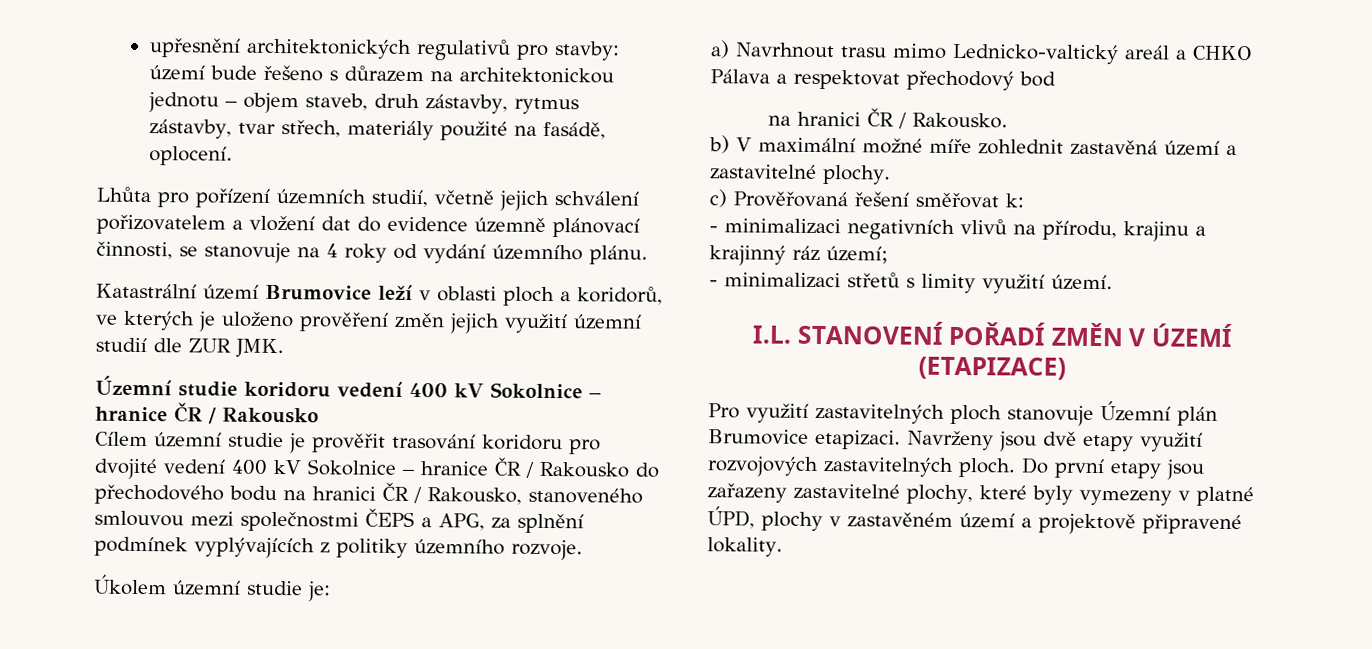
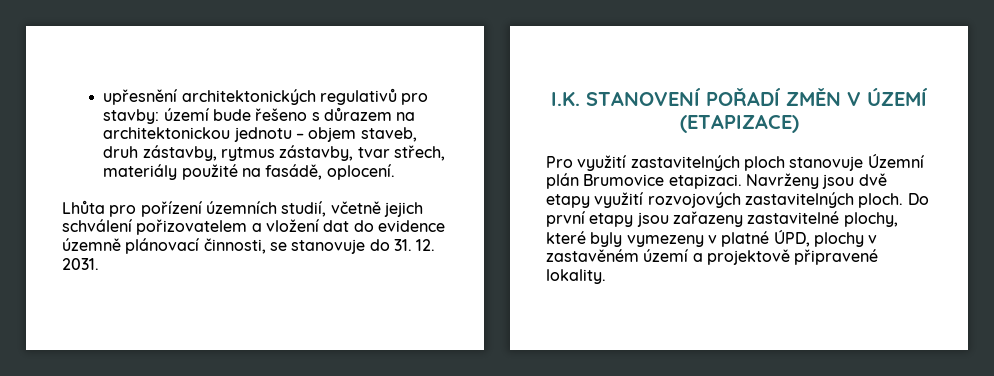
[297,243,648,265] [96,283,663,307] [95,310,642,334] [95,337,284,359] [95,375,602,399] [95,402,319,424] [95,431,601,455] [94,457,659,480] [94,482,643,505] [94,508,584,534] [94,536,583,561] [94,574,331,602] [710,40,1253,65] [710,69,1056,91] [768,108,1009,129] [709,135,1237,156] [710,164,891,185] [709,189,1024,209] [709,218,1206,242] [709,245,888,266] [709,272,1113,294] [751,325,791,344] na 4 roky od vydání územního plánu. // Katastrální území Brumovice leží v oblasti ploch a koridorů, ve kterých je uloženo prověření změn jejich využití územní studií dle ZUR JMK. // Územní studie koridoru vedení 400 kV Sokolnice – hranice ČR / Rakousko // Cílem územní studie je prověřit trasování koridoru pro dvojité vedení 400 kV Sokolnice – hranice ČR / Rakousko do přechodového bodu na hranici ČR / Rakousko, stanoveného smlouvou mezi společnostmi ČEPS a APG, za splnění podmínek vyplývajících z politiky územního rozvoje. // Úkolem územní studie je: // a) Navrhnout trasu mimo Lednicko-valtický areál a CHKO Pálava a respektovat přechodový bod // na hranici ČR / Rakousko. // b) V maximální možné míře zohlednit zastavěná území a zastavitelné plochy. // c) Prověřovaná řešení směřovat k: // - minimalizaci negativních vlivů na přírodu, krajinu a krajinný ráz území; // - minimalizaci střetů s limity využití území. // I.L. -> [369,239,436,251] [62,258,99,270] [551,92,580,106] do 31. 12. 2031. // I.K.

